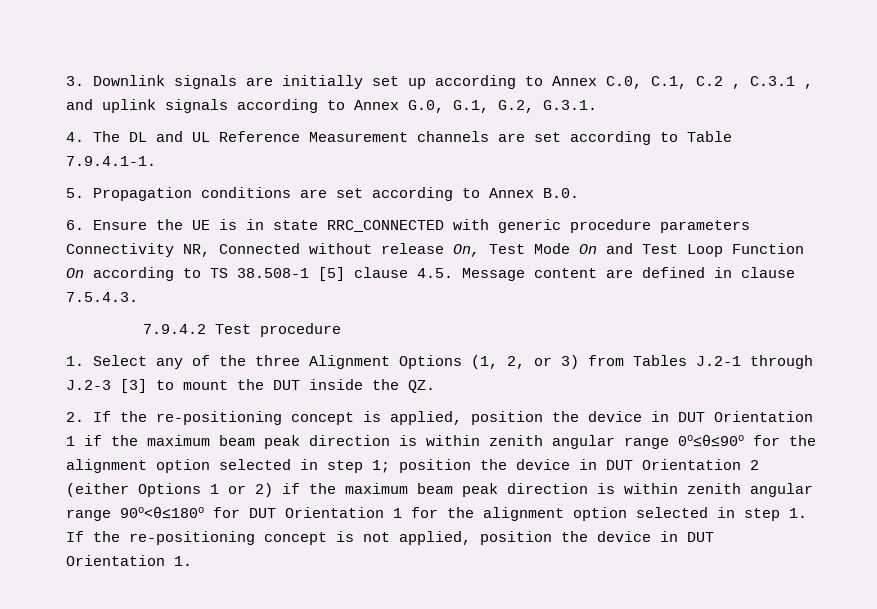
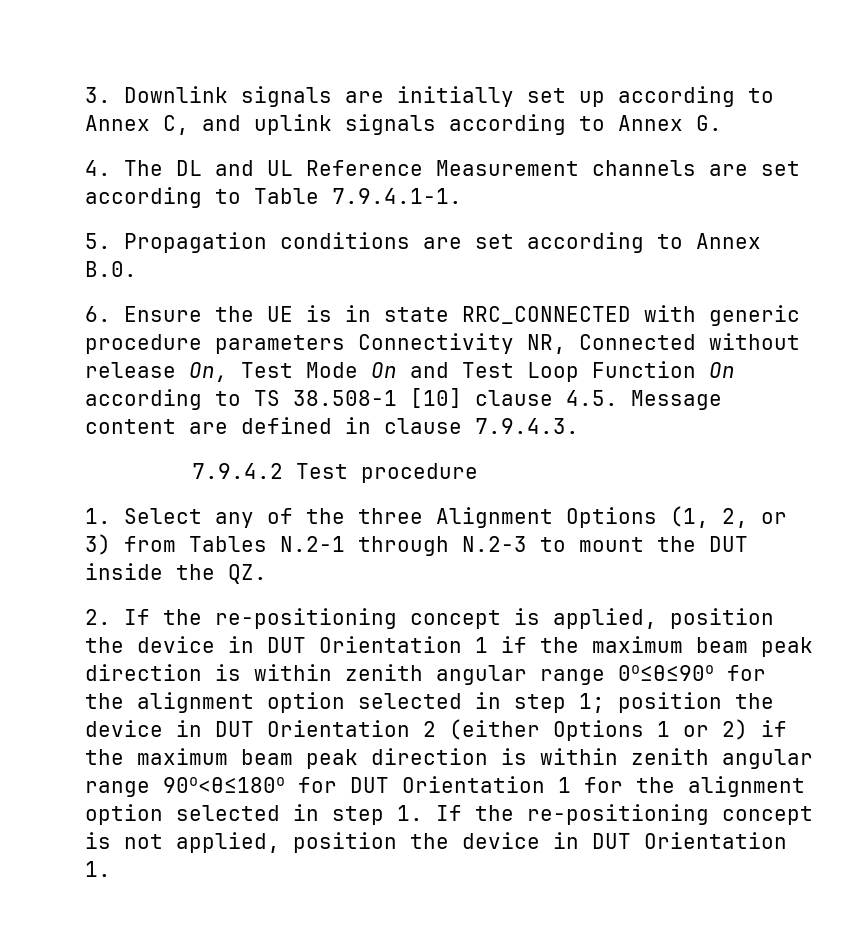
[605,76,813,89] C.0, C.1, C.2 , C.3.1 , -> [163,115,190,135] C,
[407,100,597,113] G.0, G.1, G.2, G.3.1. -> [696,115,723,131] G.
[317,267,345,281] [5] -> [410,388,463,408] [10]
[65,292,138,302] 7.5.4.3. -> [475,418,580,434] 7.9.4.3.
[695,355,813,369] [65,379,147,393] J.2-1 through J.2-3 [3] -> [280,536,528,556] N.2-1 through N.2-3

